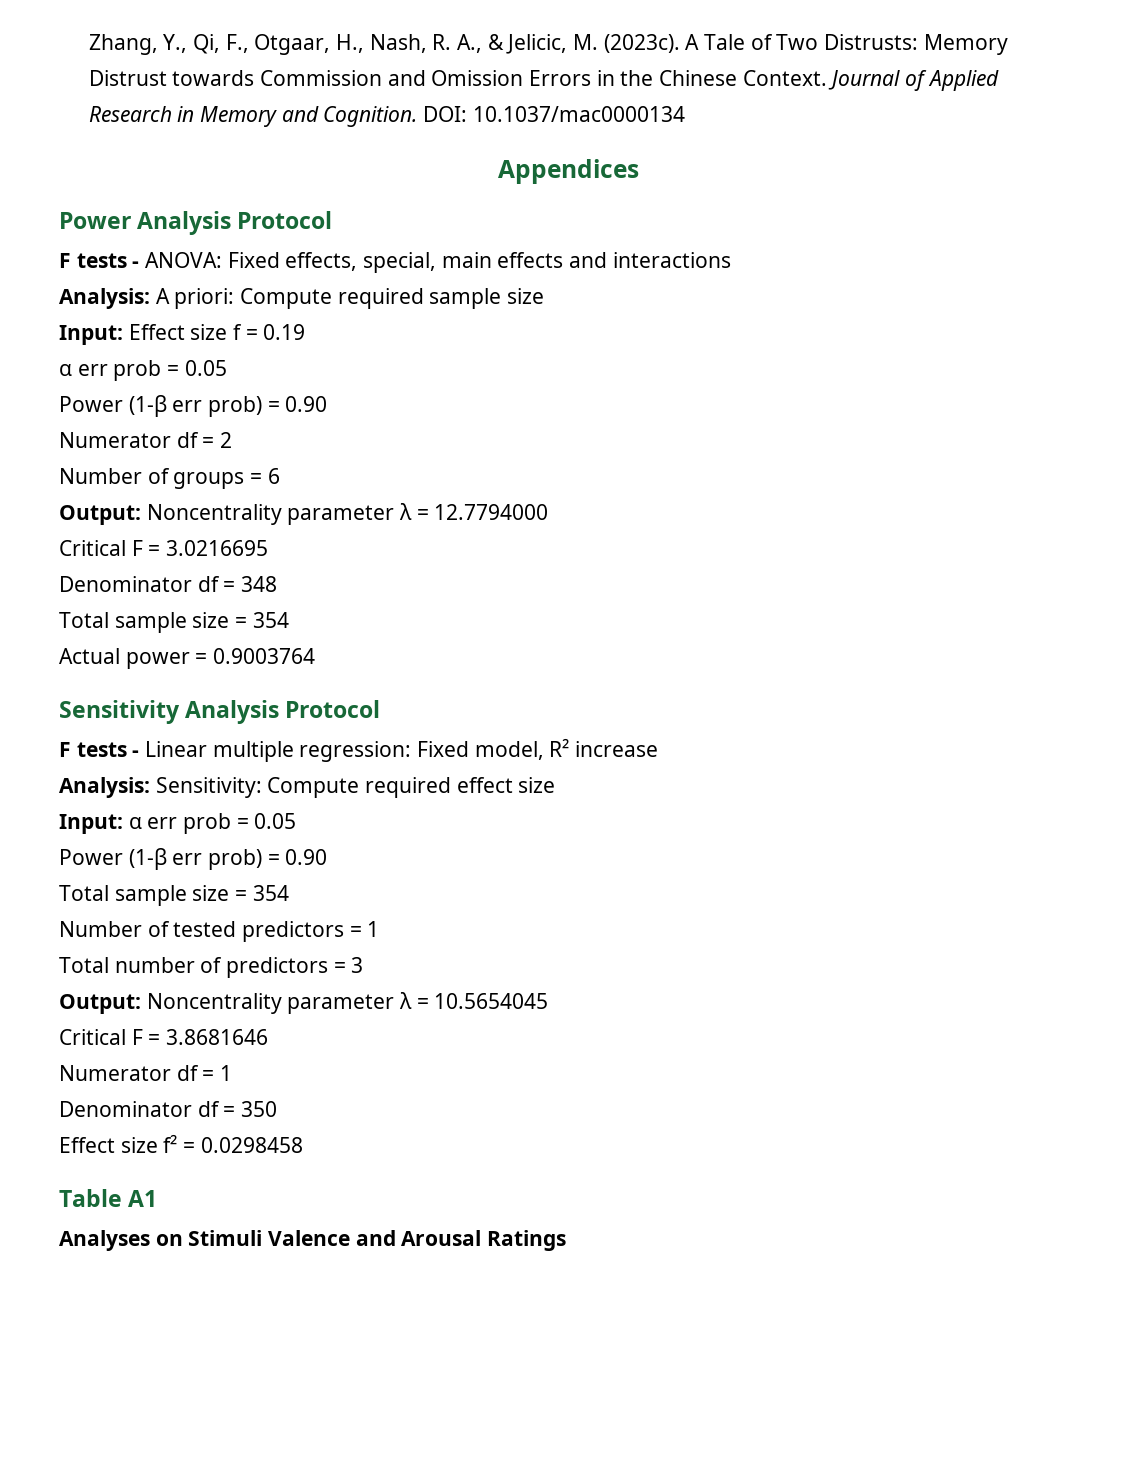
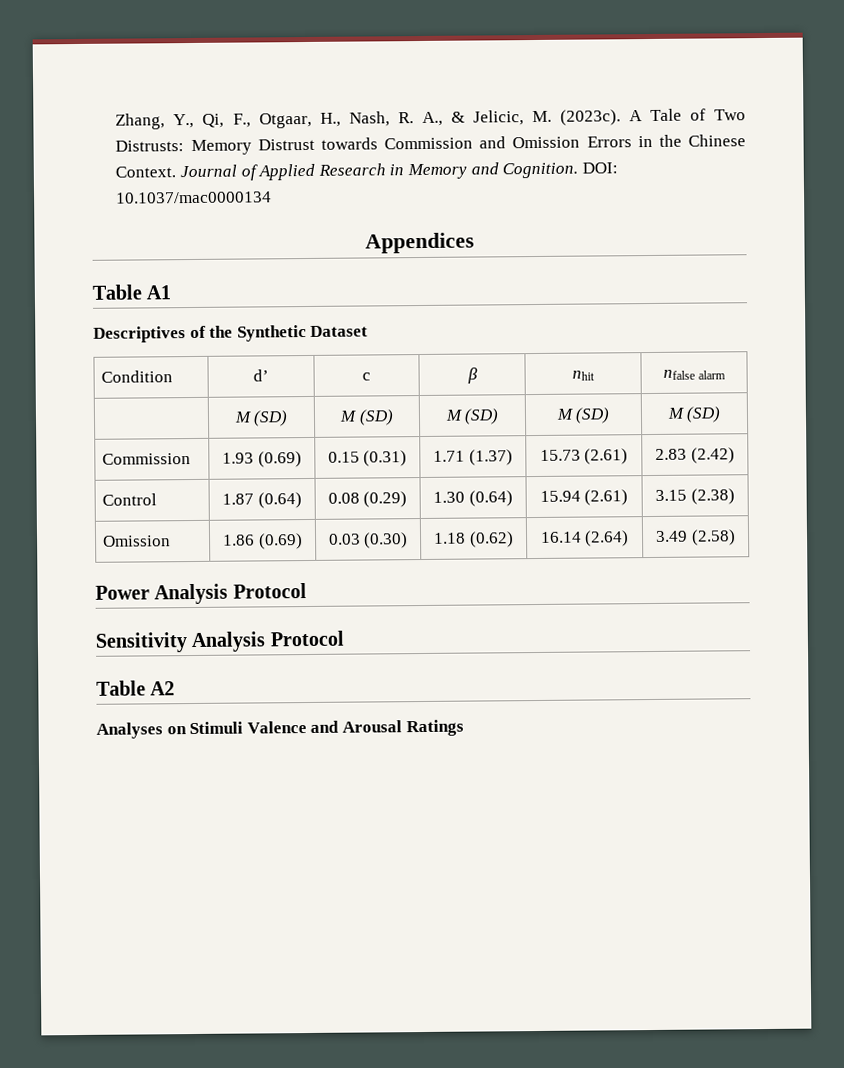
[59,211,333,235] [59,252,731,273] [59,288,545,309] [59,324,306,345] [59,360,227,381] [59,395,328,417] [59,432,233,448] [59,468,280,489] [59,503,549,525] [59,540,269,556] [59,576,278,592] [59,612,289,633] [59,648,316,669] [59,700,381,724] [59,738,659,762] [59,777,556,798] [59,813,297,834] [59,848,328,870] [59,885,289,906] [59,921,380,942] [59,957,364,978] [59,992,549,1014] [59,1029,269,1045] [59,1065,233,1081] [59,1101,278,1117] [59,1134,303,1153] [59,1189,158,1207] Power Analysis Protocol // F tests - ANOVA: Fixed effects, special, main effects and interactions // Analysis: A priori: Compute required sample size // Input: Effect size f = 0.19 // α err prob = 0.05 // Power (1-β err prob) = 0.90 // Numerator df = 2 // Number of groups = 6 // Output: Noncentrality parameter λ = 12.7794000 // Critical F = 3.0216695 // Denominator df = 348 // Total sample size = 354 // Actual power = 0.9003764 // Sensitivity Analysis Protocol // F tests - Linear multiple regression: Fixed model, R² increase // Analysis: Sensitivity: Compute required effect size // Input: α err prob = 0.05 // Power (1-β err prob) = 0.90 // Total sample size = 354 // Number of tested predictors = 1 // Total number of predictors = 3 // Output: Noncentrality parameter λ = 10.5654045 // Critical F = 3.8681646 // Numerator df = 1 // Denominator df = 350 // Effect size f² = 0.0298458 // Table A1 -> [92,284,172,300] [93,325,369,343] [101,370,174,383] [253,369,269,382] [362,372,371,381] [466,367,478,384] [572,370,595,381] [662,369,727,380] [233,410,289,427] [339,409,394,426] [444,408,500,425] [555,407,611,424] [666,406,722,423] [102,453,192,465] [222,451,302,468] [327,450,408,467] [433,449,513,466] [539,448,629,465] [655,447,735,464] [102,493,158,506] [222,492,302,509] [327,491,408,508] [433,490,513,507] [539,489,629,506] [655,488,735,505] [103,535,172,547] [222,533,303,550] [327,532,409,549] [433,531,514,548] [539,530,630,547] [655,529,736,546] [95,583,307,605] [95,630,344,653] [96,680,176,696] Table A1 // Descriptives of the Synthetic Dataset // Condition | d’ | c | β | nhit | nfalse alarm // | M (SD) | M (SD) | M (SD) | M (SD) | M (SD) // Commission | 1.93 (0.69) | 0.15 (0.31) | 1.71 (1.37) | 15.73 (2.61) | 2.83 (2.42) // Control | 1.87 (0.64) | 0.08 (0.29) | 1.30 (0.64) | 15.94 (2.61) | 3.15 (2.38) // Omission | 1.86 (0.69) | 0.03 (0.30) | 1.18 (0.62) | 16.14 (2.64) | 3.49 (2.58) // Power Analysis Protocol // Sensitivity Analysis Protocol // Table A2

